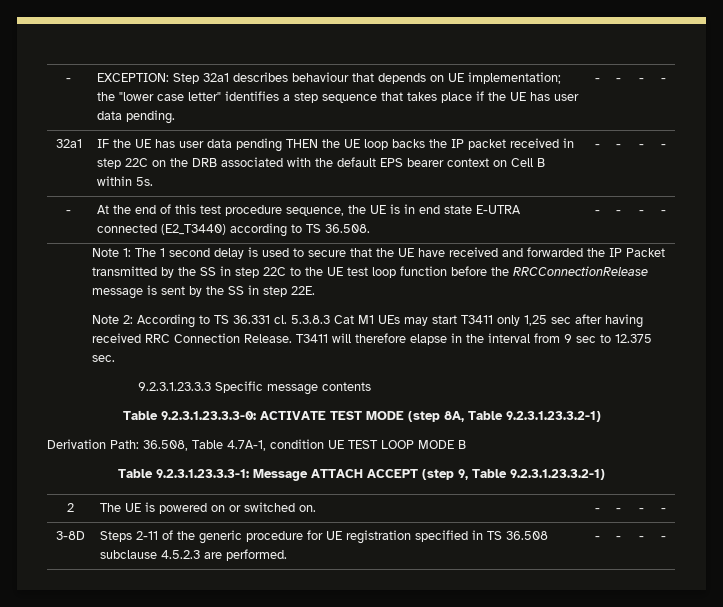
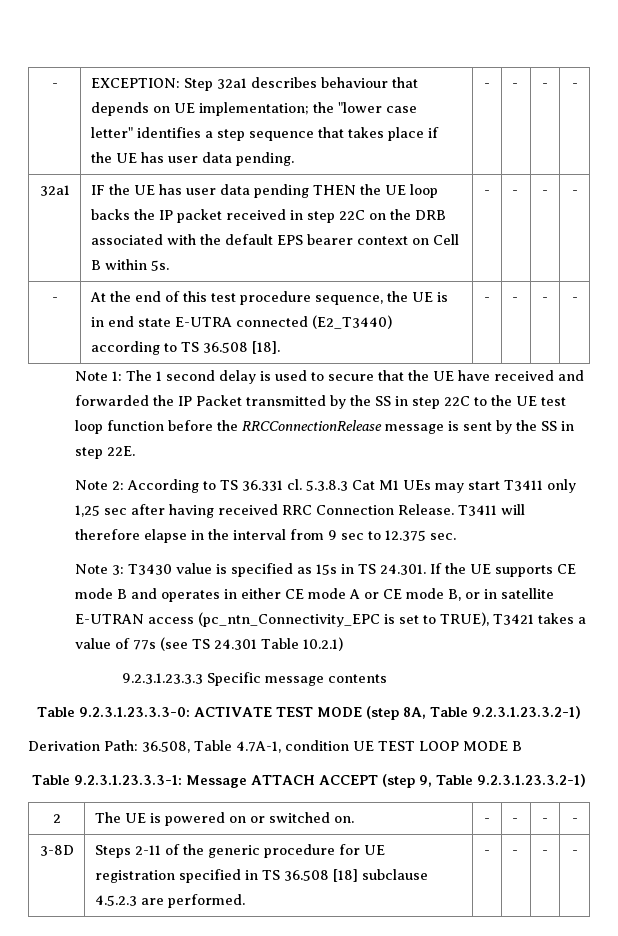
[324,224,370,233] 36.508. -> [202,341,280,354] 36.508 [18].
(116, 358) none -> [75,563,577,577] [75,588,555,602] [75,612,587,627] [75,637,344,651] // Note 3: T3430 value is specified as 15s in TS 24.301. If the UE supports CE mode B and operates in either CE mode A or CE mode B, or in satellite E-UTRAN access (pc_ntn_Connectivity_EPC is set to TRUE), T3421 takes a value of 77s (see TS 24.301 Table 10.2.1)
(548, 535) none -> [332,869,358,882] [18]

